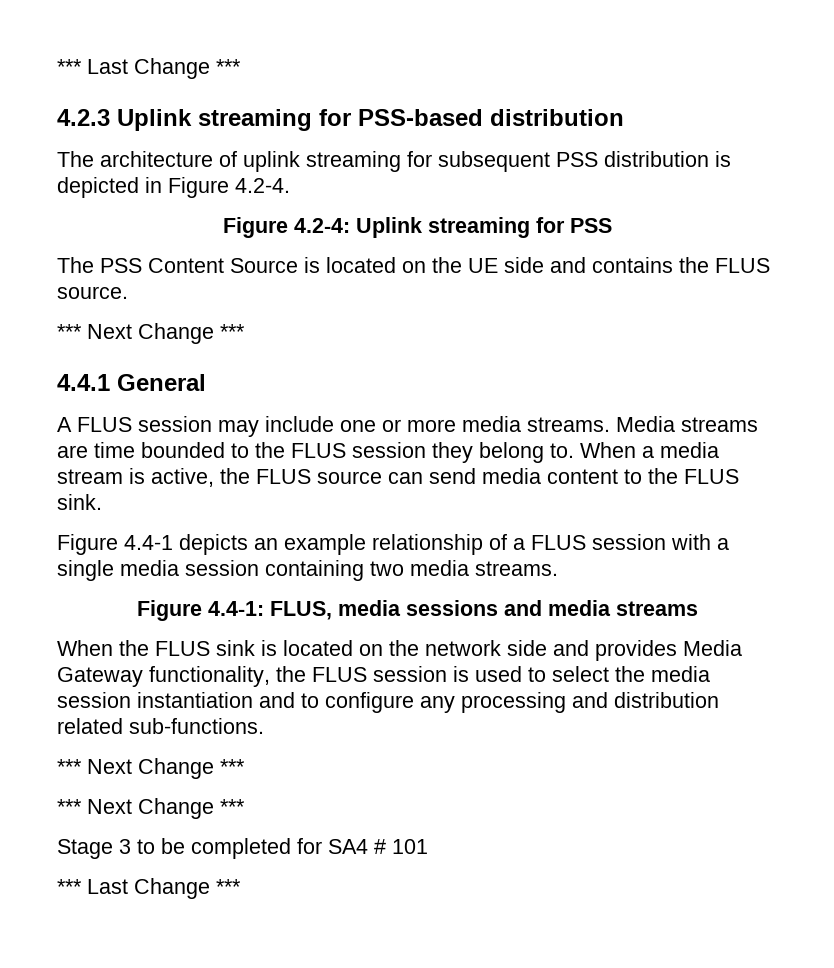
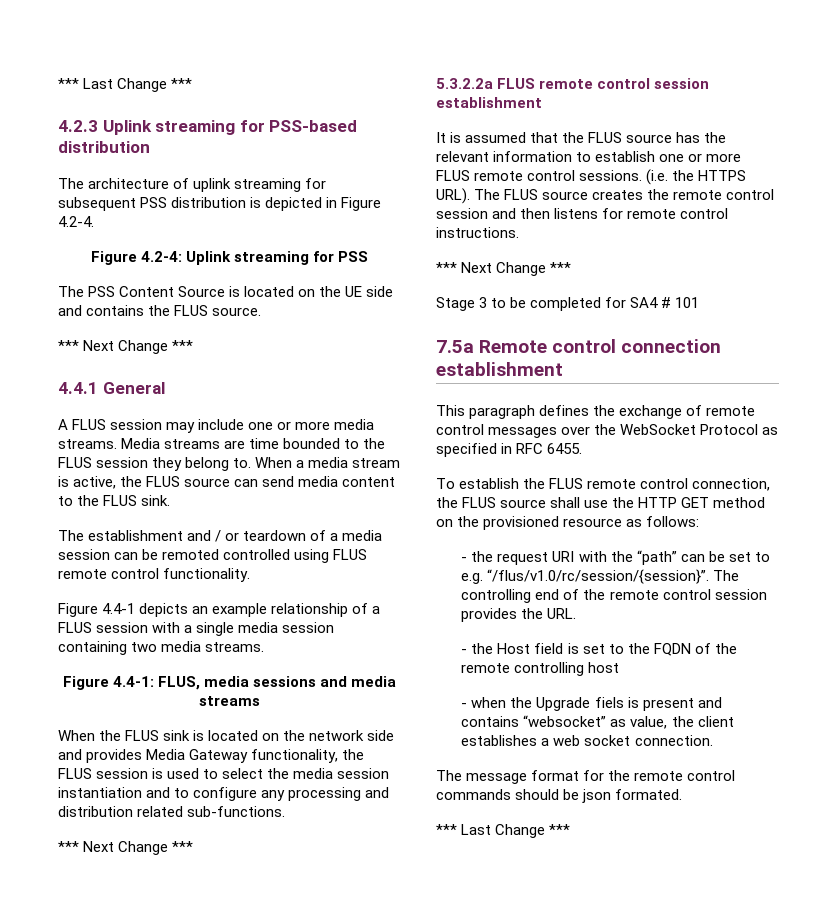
(102, 502) none -> [58,530,383,542] [58,549,368,563] [58,568,251,582] // The establishment and / or teardown of a media session can be remoted controlled using FLUS remote control functionality.
(245, 766) none -> [436,78,710,89] [436,97,542,108] [436,132,727,143] [436,151,742,162] [436,169,747,185] [436,188,775,204] [436,208,729,219] [436,227,519,238] // 5.3.2.2a FLUS remote control session establishment // It is assumed that the FLUS source has the relevant information to establish one or more FLUS remote control sessions. (i.e. the HTTPS URL). The FLUS source creates the remote control session and then listens for remote control instructions.
(428, 846) none -> [436,339,722,353] [436,362,563,376] [436,405,756,419] [436,424,779,438] [436,443,583,457] [436,478,771,491] [436,497,766,508] [436,516,700,530] [461,550,770,565] [461,569,740,584] [461,589,767,603] [461,608,577,622] [461,643,737,656] [461,662,620,676] [461,697,722,711] [461,715,734,729] [461,735,713,746] [436,770,736,784] [436,789,683,803] // 7.5a Remote control connection establishment // This paragraph defines the exchange of remote control messages over the WebSocket Protocol as specified in RFC 6455. // To establish the FLUS remote control connection, the FLUS source shall use the HTTP GET method on the provisioned resource as follows: // - the request URI with the “path” can be set to e.g. “/flus/v1.0/rc/session/{session}”. The controlling end of the remote control session provides the URL. // - the Host field is set to the FQDN of the remote controlling host // - when the Upgrade fiels is present and contains “websocket” as value, the client establishes a web socket connection. // The message format for the remote control commands should be json formated.

